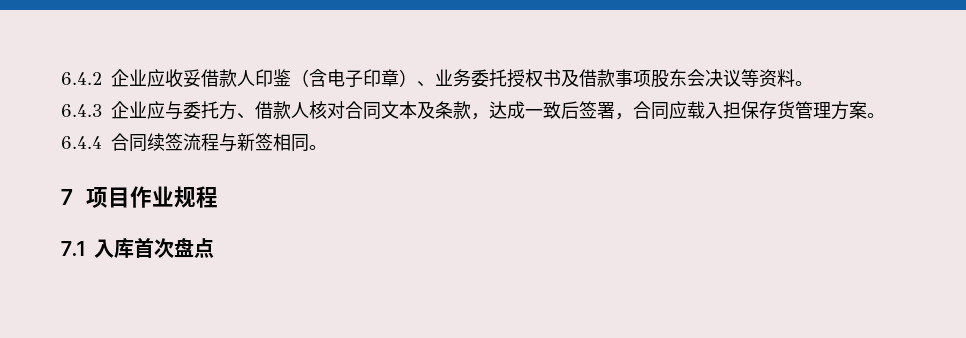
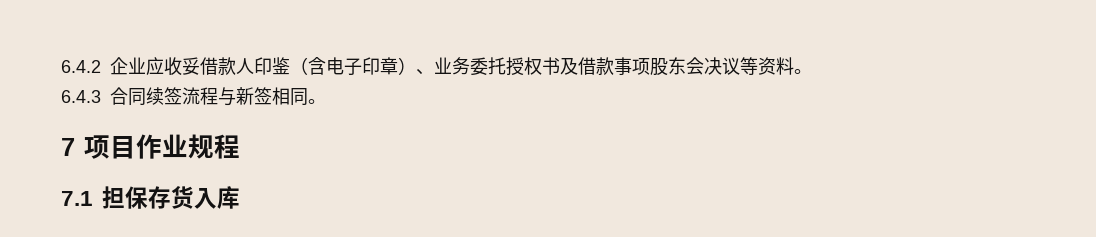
[111,101,885,120] [61,136,102,149] 企业应与委托方、借款人核对合同文本及条款，达成一致后签署，合同应载入担保存货管理方案。 // 6.4.4 -> (101, 96) none
[94,238,214,258] 入库首次盘点 -> [102,186,240,209] 担保存货入库

